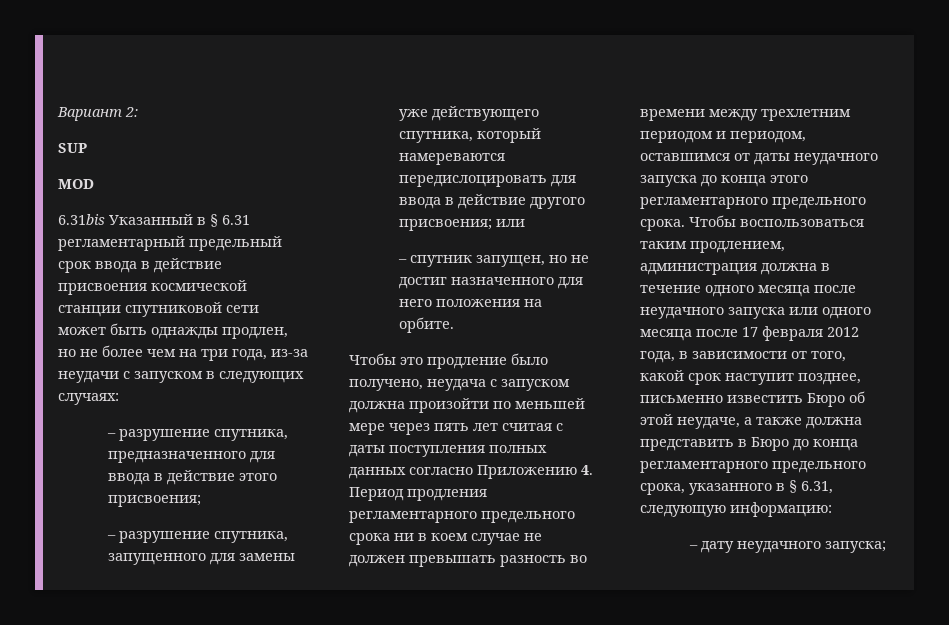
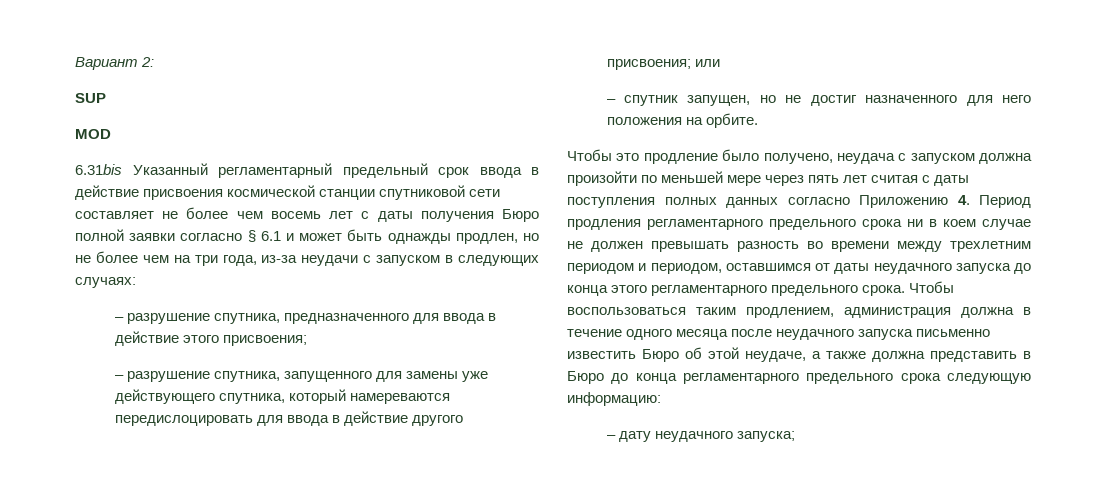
[197,214,250,227] в § 6.31 -> (208, 169) none
(259, 309) none -> [75,207,539,222] [75,229,294,242] составляет не более чем восемь лет с даты получения Бюро полной заявки согласно § 6.1 и
[789,307,871,319] [640,326,859,341] [640,351,846,363] [640,370,861,385] или одного месяца после 17 февраля 2012 года, в зависимости от того, какой срок наступит позднее, -> (914, 334) none
[640,480,833,495] срока, указанного в § 6.31, -> [900,373,941,384] срока

